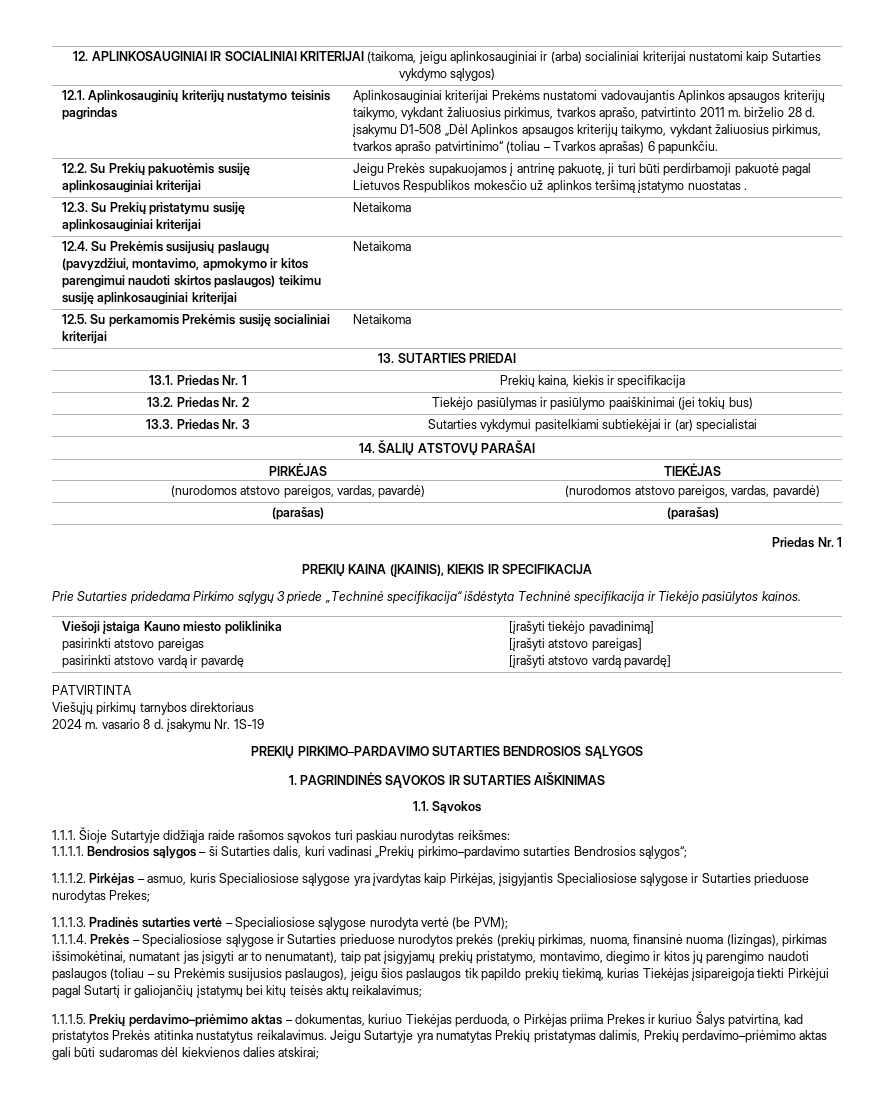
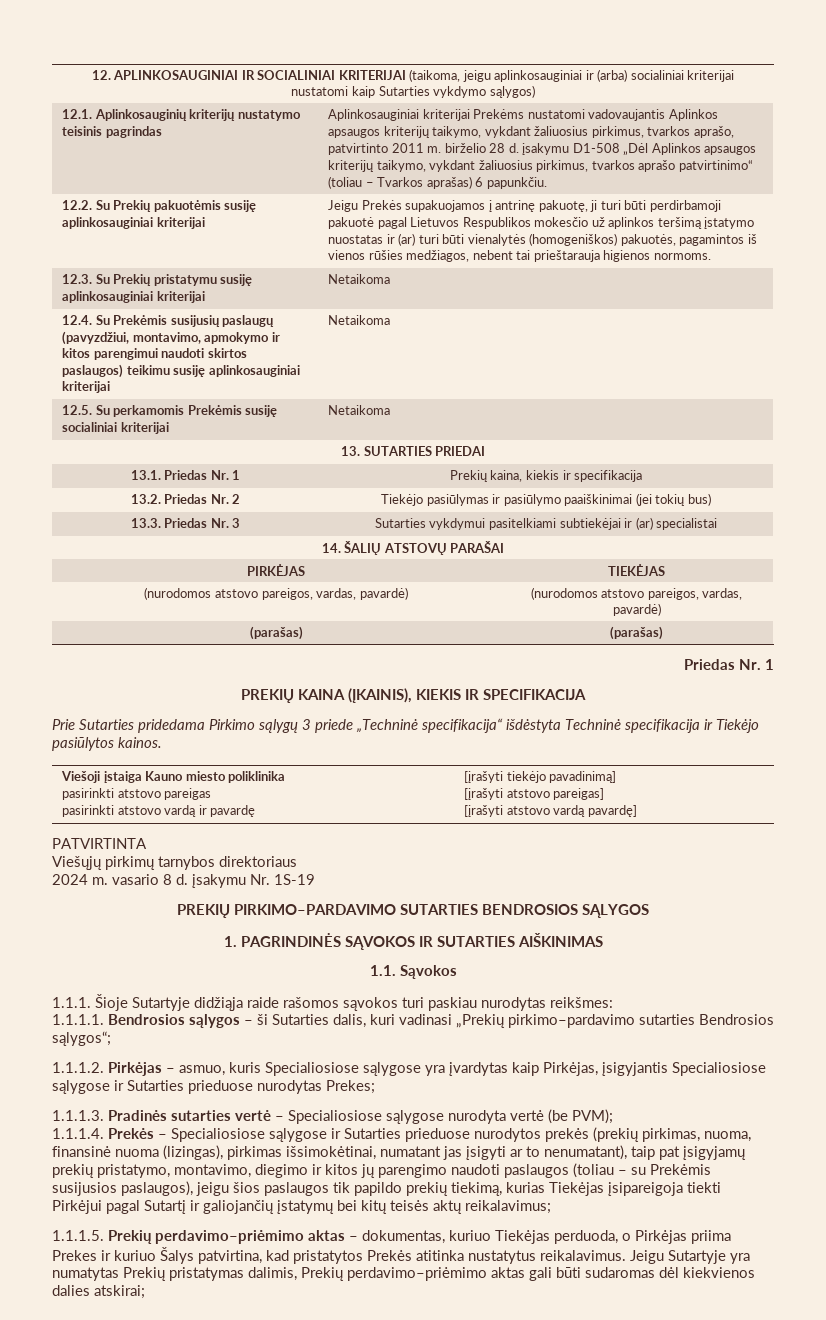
[743,188,747,190] . -> [386,233,757,246] [328,250,711,262] ir (ar) turi būti vienalytės (homogeniškos) pakuotės, pagamintos iš vienos rūšies medžiagos, nebent tai prieštarauja higienos normoms.

